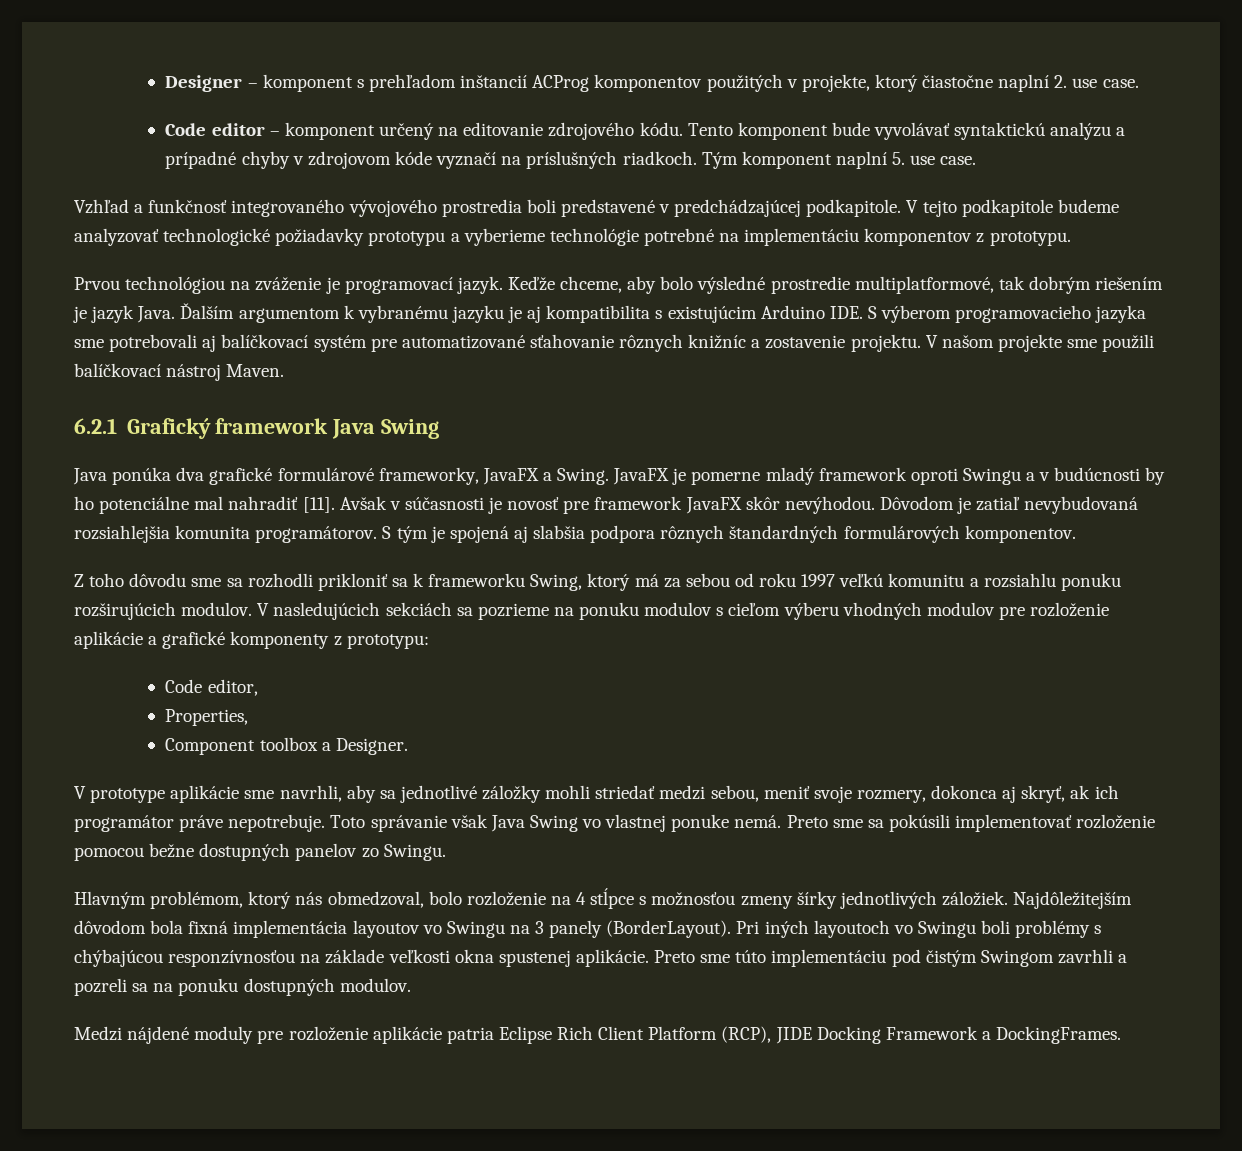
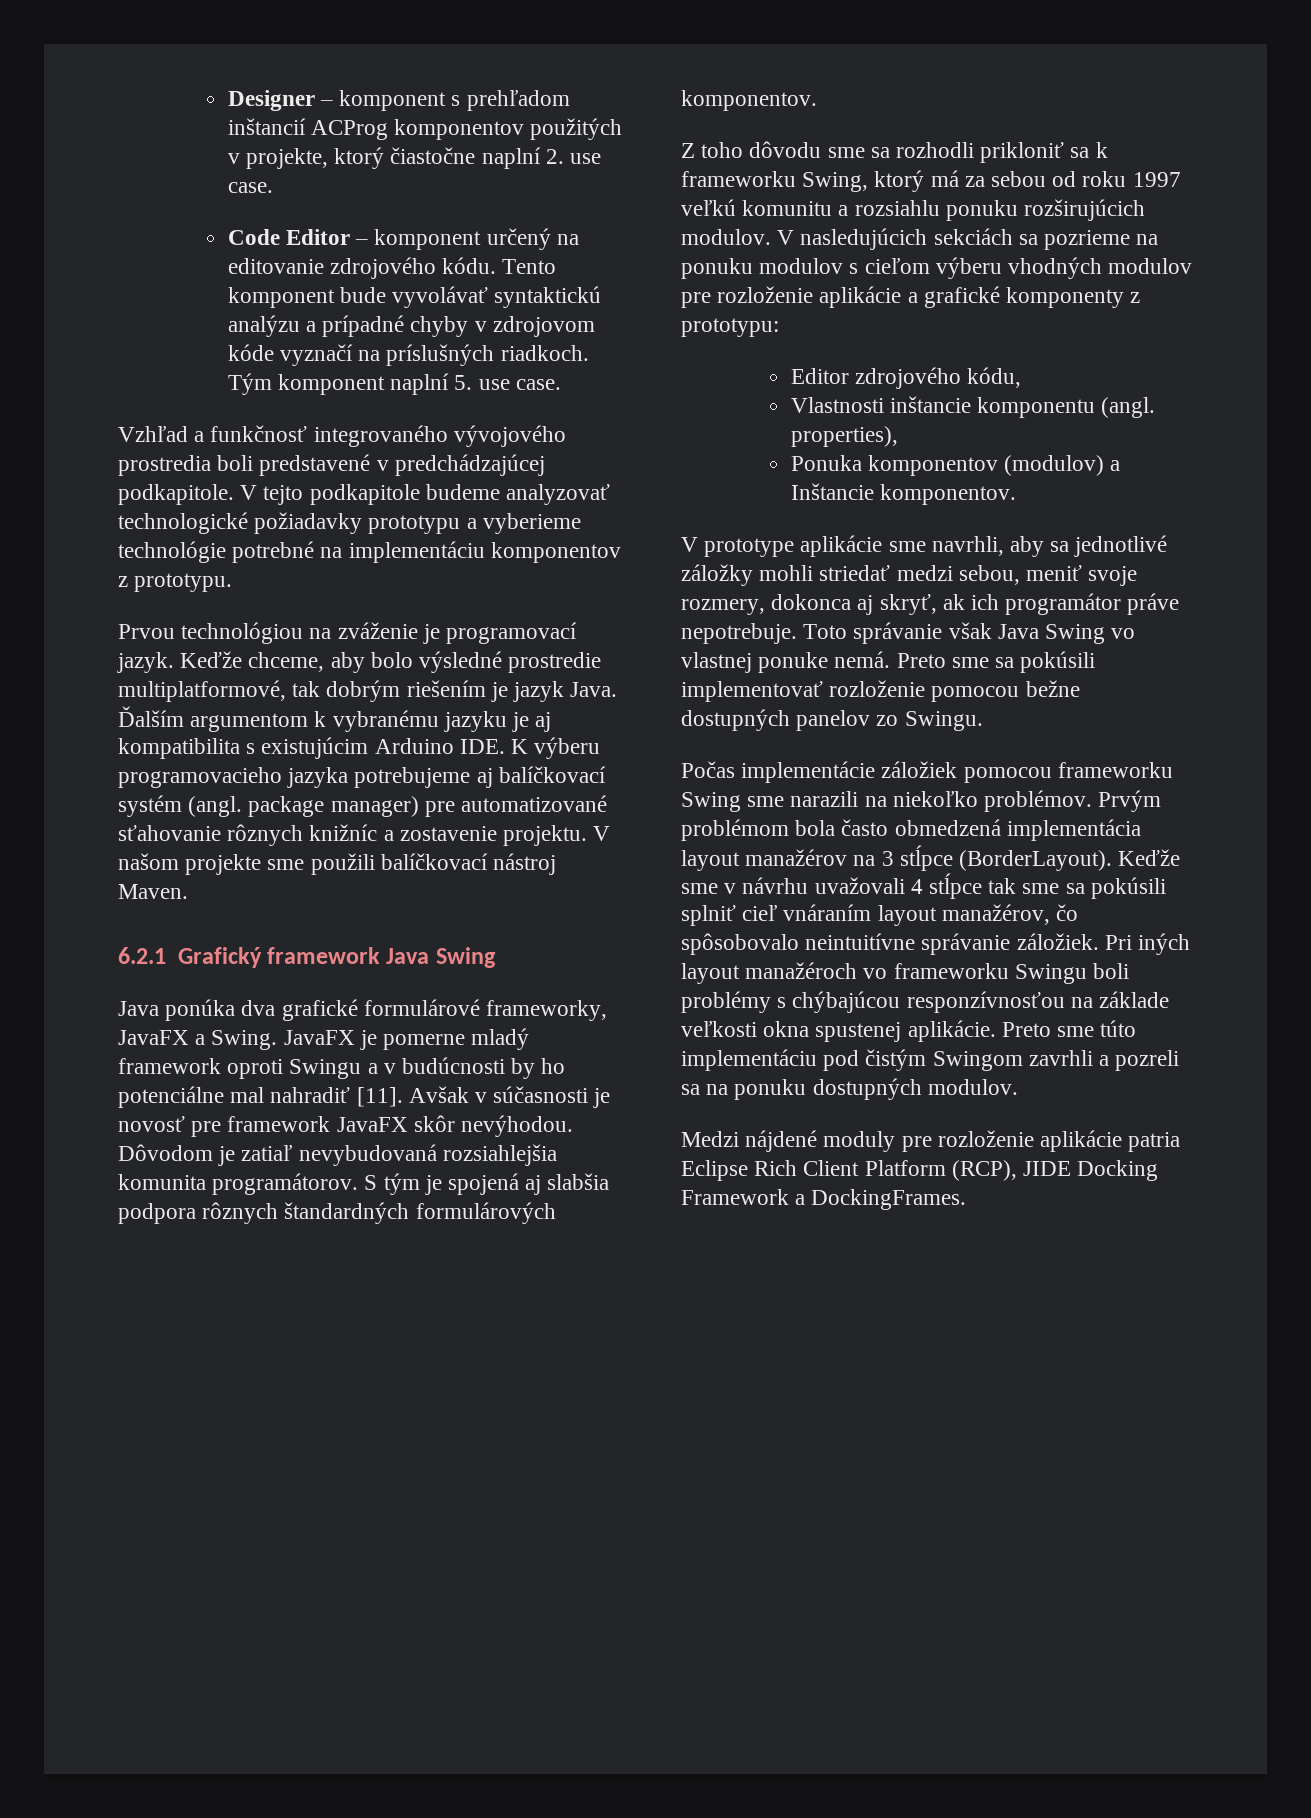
[211,123,265,136] editor -> [286,229,351,245] Editor
[867,305,1147,323] [74,334,367,352] S výberom programovacieho jazyka sme potrebovali aj balíčkovací systém -> [511,737,601,759] [118,766,606,788] [118,795,419,817] K výberu programovacieho jazyka potrebujeme aj balíčkovací systém (angl. package manager)
[165,679,258,696] [165,709,249,726] [165,737,408,755] Code editor, // Properties, // Component toolbox a Designer. -> [790,367,1022,389] [790,396,1156,418] [790,426,898,447] [790,455,1121,476] [790,483,1017,505] Editor zdrojového kódu, // Vlastnosti inštancie komponentu (angl. properties), // Ponuka komponentov (modulov) a Inštancie komponentov.
[74,888,1133,909] [74,920,913,938] Hlavným problémom, ktorý nás obmedzoval, bolo rozloženie na 4 stĺpce s možnosťou zmeny šírky jednotlivých záložiek. Najdôležitejším dôvodom bola fixná implementácia layoutov vo Swingu na 3 panely (BorderLayout). Pri iných layoutoch vo -> [681,761,1173,783] [681,790,1162,812] [681,819,1141,841] [681,845,1181,871] [681,873,1166,899] [681,904,1079,926] [681,933,1191,955] [681,962,1009,984] Počas implementácie záložiek pomocou frameworku Swing sme narazili na niekoľko problémov. Prvým problémom bola často obmedzená implementácia layout manažérov na 3 stĺpce (BorderLayout). Keďže sme v návrhu uvažovali 4 stĺpce tak sme sa pokúsili splniť cieľ vnáraním layout manažérov, čo spôsobovalo neintuitívne správanie záložiek. Pri iných layout manažéroch vo frameworku

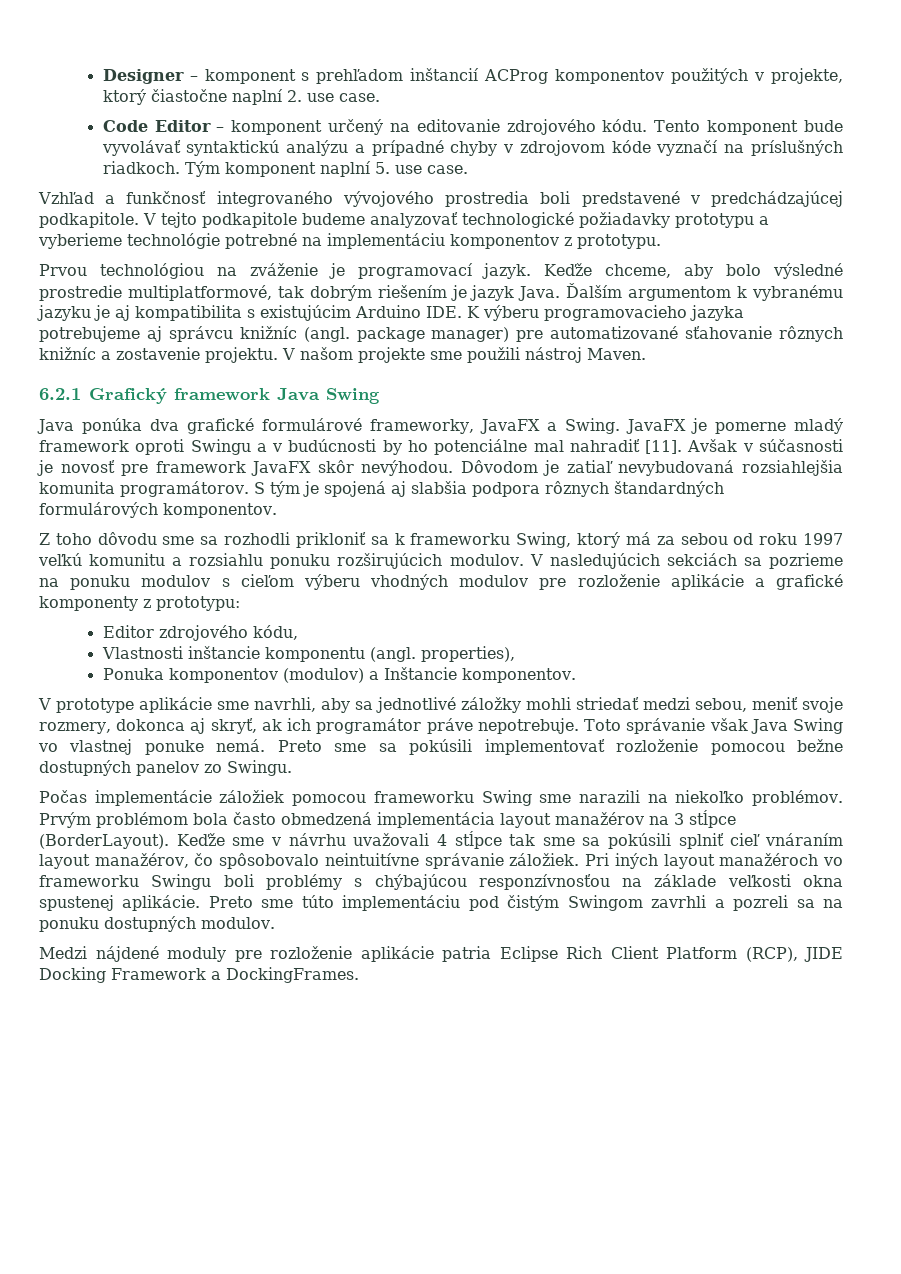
[498,766,606,783] [118,795,182,817] balíčkovací systém -> [168,326,297,342] správcu knižníc
[380,853,488,870] balíčkovací -> (520, 355) none

